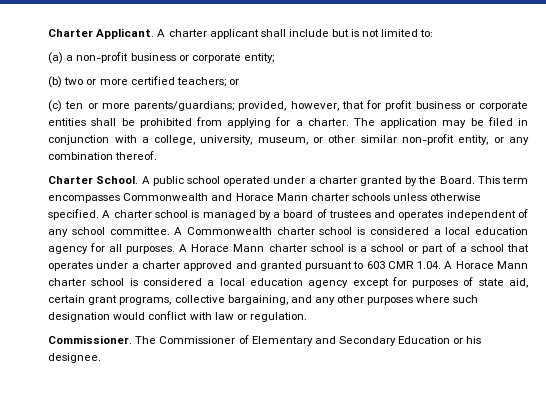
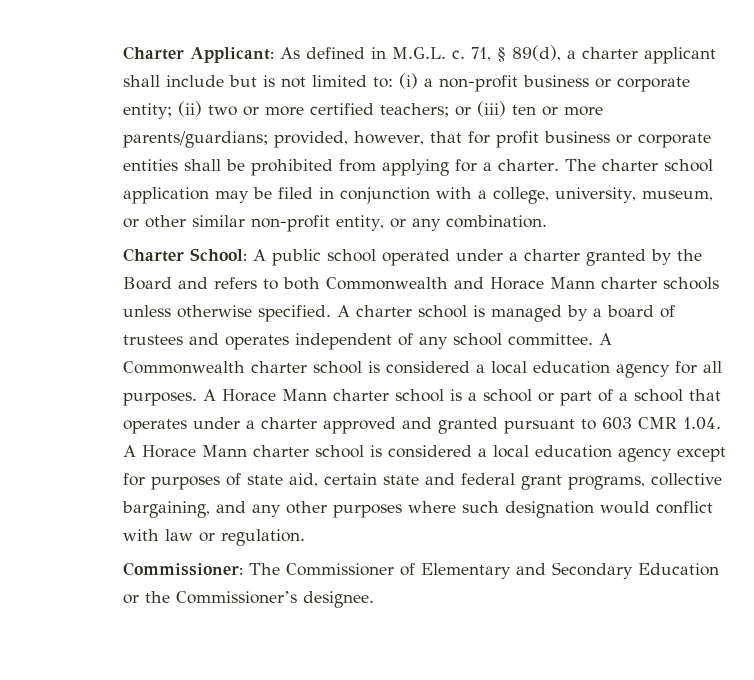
[48,28,166,39] Charter Applicant. A -> [123,45,577,63] Charter Applicant: As defined in M.G.L. c. 71, § 89(d), a
[48,52,64,64] // (a) -> [399,73,419,89] (i)
[48,76,63,88] // (b) -> [178,101,203,117] (ii)
[48,100,63,112] // (c) -> [477,101,507,117] (iii)
(375, 122) none -> [602,159,714,172] charter school
[48,151,158,160] [48,176,139,184] combination thereof. // Charter School. -> [446,215,548,228] [123,248,248,262] combination. // Charter School:
[439,176,528,184] [48,195,121,203] Board. This term encompasses -> [123,277,321,290] Board and refers to both
(86, 299) none -> [383,473,516,485] state and federal
[48,335,133,344] Commissioner. -> [123,562,244,576] Commissioner:
[466,336,482,344] his -> [145,591,298,604] the Commissioner’s

